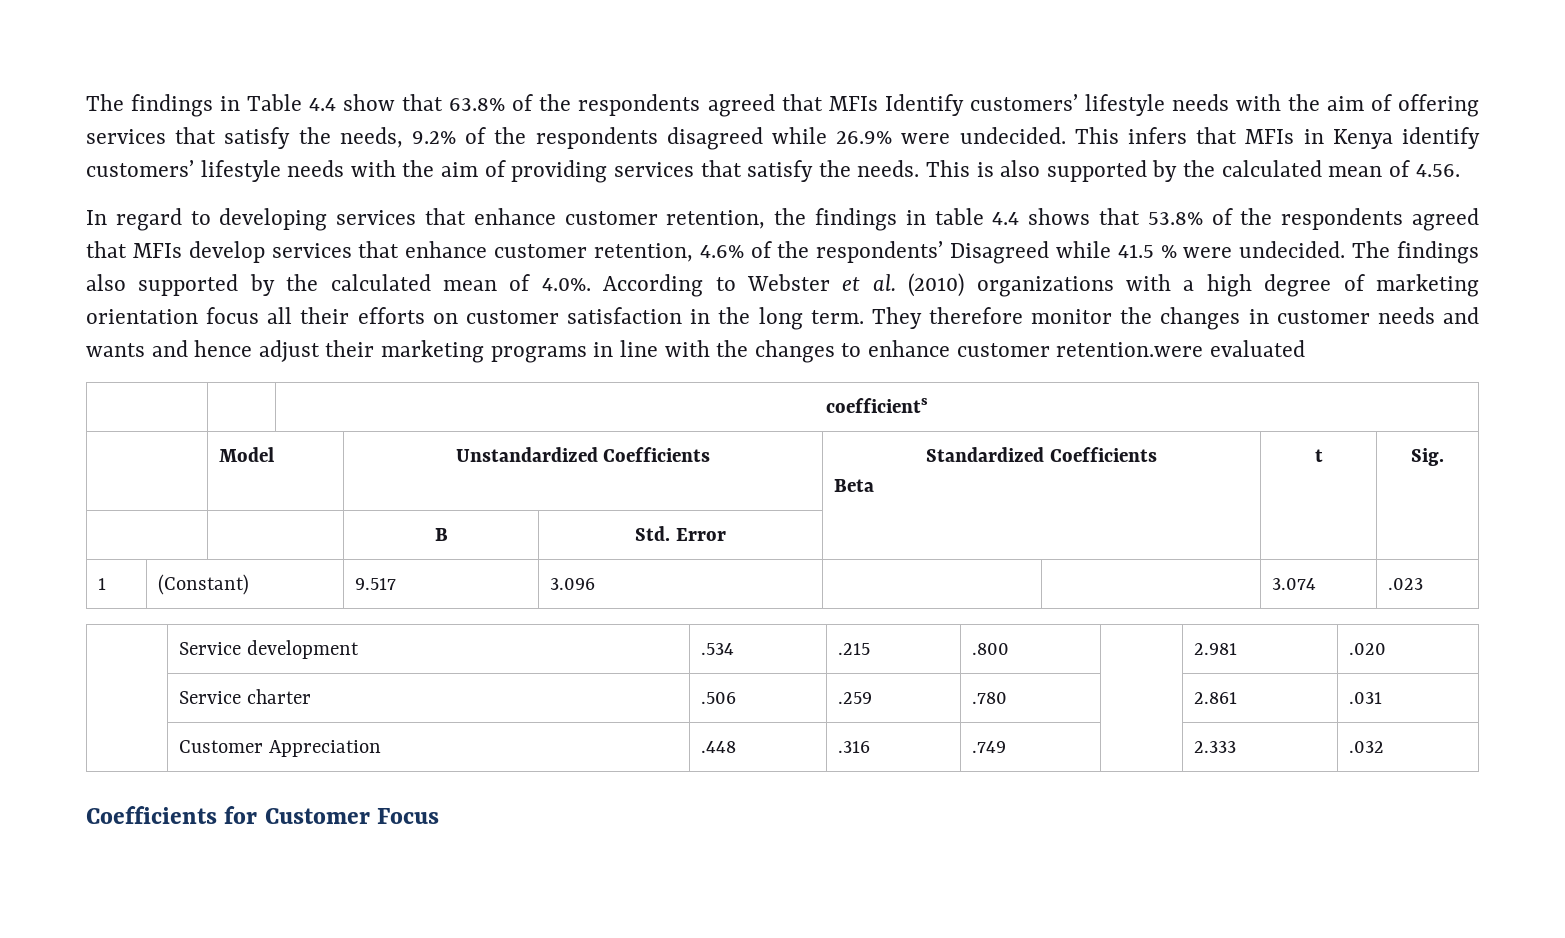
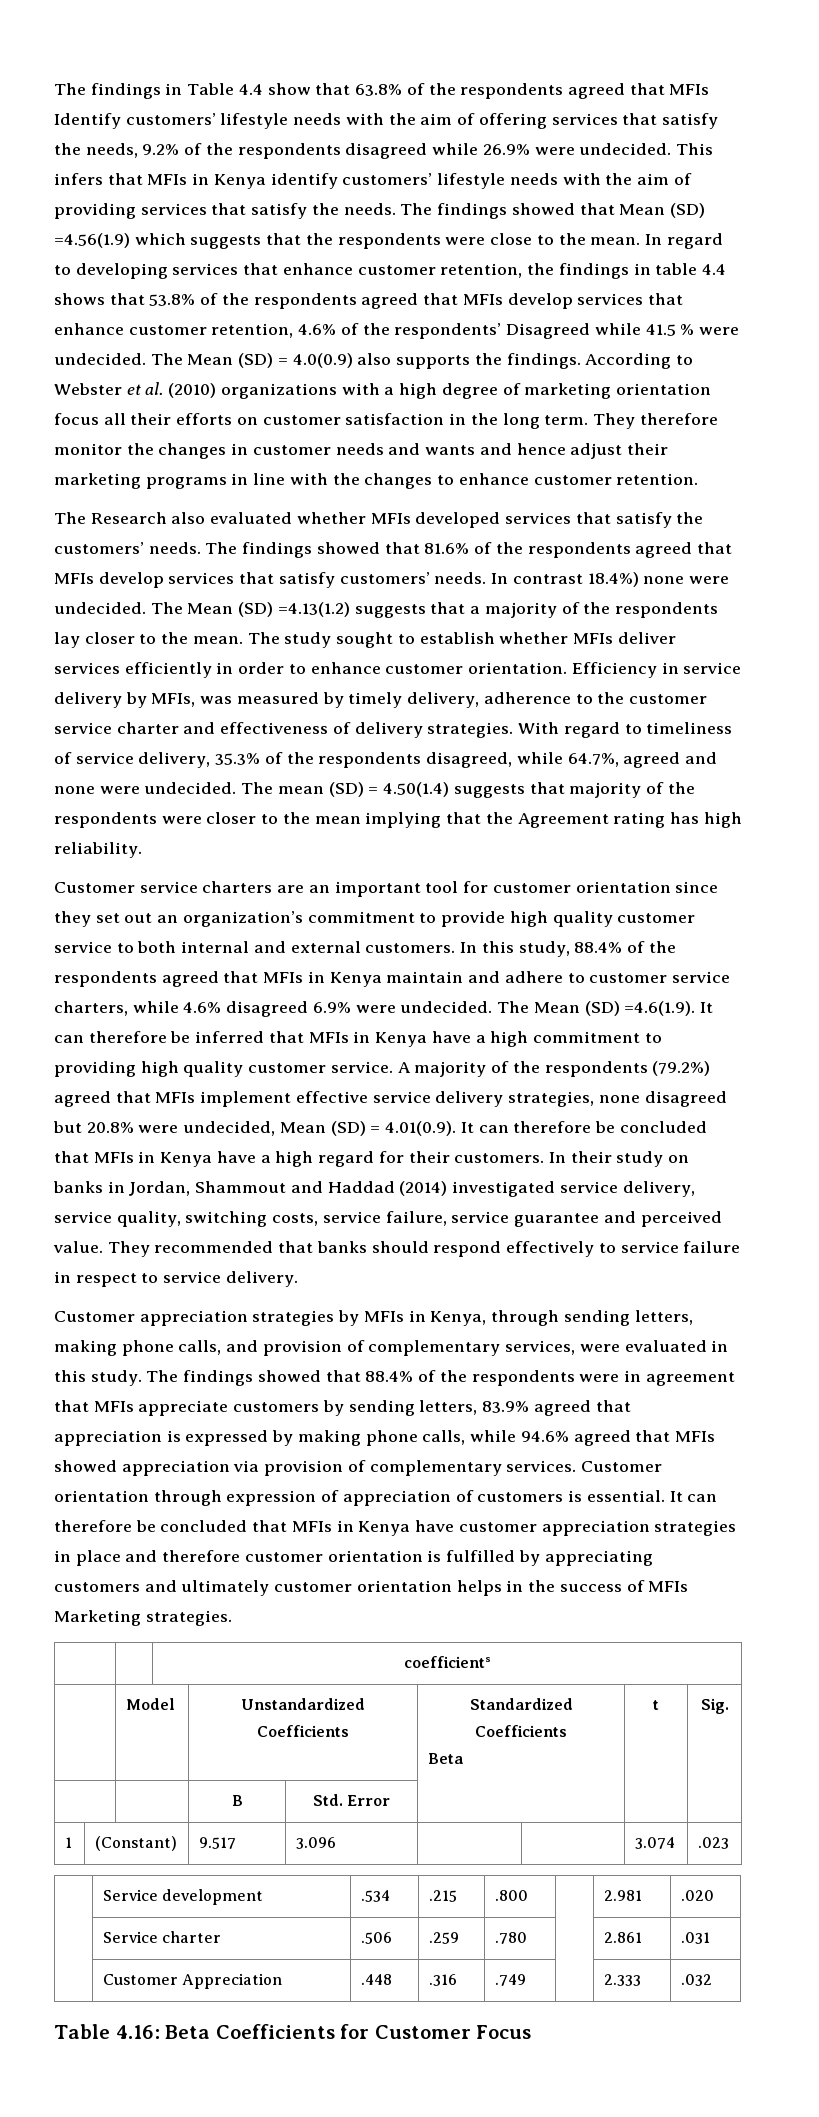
[925,160,1460,182] This is also supported by the calculated mean of 4.56. // -> [400,203,705,219] [54,233,641,249] The findings showed that Mean (SD) =4.56(1.9) which suggests that the respondents were close to the mean.
[1397,241,1480,264] [86,274,591,296] findings also supported by the calculated mean of 4.0%. -> [187,353,581,369] Mean (SD) = 4.0(0.9) also supports the findings.
[1056,340,1305,357] retention.were evaluated -> [616,473,699,485] [54,512,704,528] [54,542,732,558] [54,572,729,588] [54,602,718,618] [54,632,676,648] [54,662,742,678] [54,692,707,708] [54,722,733,738] [54,752,717,768] [54,782,695,798] [54,812,742,828] [54,842,142,858] [54,881,719,897] [54,911,696,927] [54,941,676,957] [54,971,730,987] [54,1001,713,1017] [54,1031,662,1047] [54,1061,711,1077] [54,1091,727,1107] [53,1121,707,1136] [54,1151,690,1167] [53,1181,695,1197] [54,1211,722,1227] [53,1241,741,1257] [54,1271,298,1287] [54,1310,693,1326] [54,1340,729,1356] [54,1370,735,1386] [54,1400,631,1416] [54,1430,715,1446] [54,1460,663,1476] [54,1490,718,1506] [54,1520,737,1536] [54,1550,653,1566] [54,1580,689,1596] [54,1610,232,1626] retention. // The Research also evaluated whether MFIs developed services that satisfy the customers’ needs. The findings showed that 81.6% of the respondents agreed that MFIs develop services that satisfy customers’ needs. In contrast 18.4%) none were undecided. The Mean (SD) =4.13(1.2) suggests that a majority of the respondents lay closer to the mean. The study sought to establish whether MFIs deliver services efficiently in order to enhance customer orientation. Efficiency in service delivery by MFIs, was measured by timely delivery, adherence to the customer service charter and effectiveness of delivery strategies. With regard to timeliness of service delivery, 35.3% of the respondents disagreed, while 64.7%, agreed and none were undecided. The mean (SD) = 4.50(1.4) suggests that majority of the respondents were closer to the mean implying that the Agreement rating has high reliability. // Customer service charters are an important tool for customer orientation since they set out an organization’s commitment to provide high quality customer service to both internal and external customers. In this study, 88.4% of the respondents agreed that MFIs in Kenya maintain and adhere to customer service charters, while 4.6% disagreed 6.9% were undecided. The Mean (SD) =4.6(1.9). It can therefore be inferred that MFIs in Kenya have a high commitment to providing high quality customer service. A majority of the respondents (79.2%) agreed that MFIs implement effective service delivery strategies, none disagreed but 20.8% were undecided, Mean (SD) = 4.01(0.9). It can therefore be concluded that MFIs in Kenya have a high regard for their customers. In their study on banks in Jordan, Shammout and Haddad (2014) investigated service delivery, service quality, switching costs, service failure, service guarantee and perceived value. They recommended that banks should respond effectively to service failure in respect to service delivery. // Customer appreciation strategies by MFIs in Kenya, through sending letters, making phone calls, and provision of complementary services, were evaluated in this study. The findings showed that 88.4% of the respondents were in agreement that MFIs appreciate customers by sending letters, 83.9% agreed that appreciation is expressed by making phone calls, while 94.6% agreed that MFIs showed appreciation via provision of complementary services. Customer orientation through expression of appreciation of customers is essential. It can therefore be concluded that MFIs in Kenya have customer appreciation strategies in place and therefore customer orientation is fulfilled by appreciating customers and ultimately customer orientation helps in the success of MFIs Marketing strategies.
(1384, 747) none -> [54,2024,211,2039] Table 4.16: Beta

